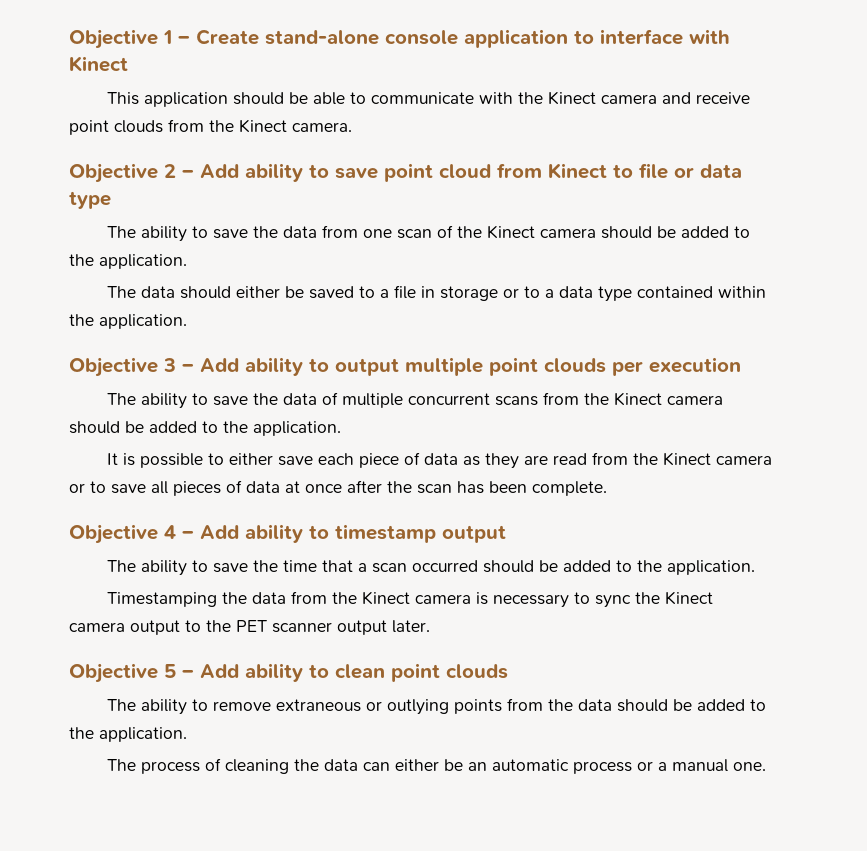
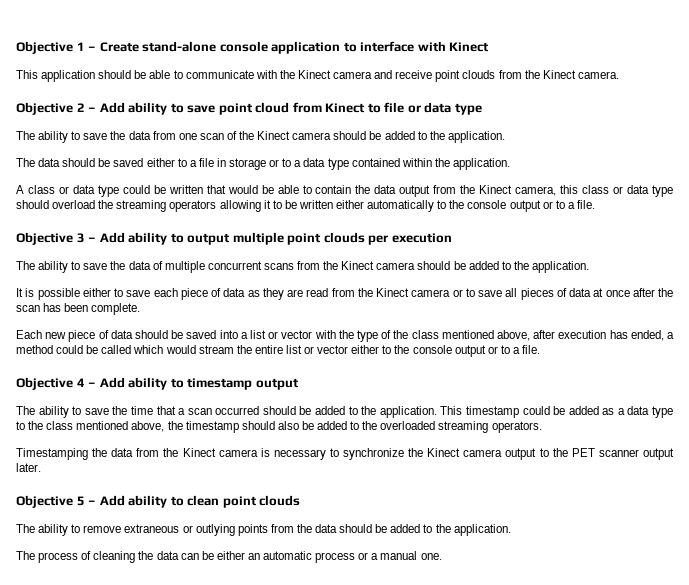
[236,286,355,299] either be saved -> [98,158,175,167] be saved either
(187, 321) none -> [16,185,673,197] [16,200,595,212] // A class or data type could be written that would be able to contain the data output from the Kinect camera, this class or data type should overload the streaming operators allowing it to be written either automatically to the console output or to a file.
[208,453,274,465] to either -> [82,288,123,297] either to
(607, 488) none -> [16,330,674,342] [16,345,541,357] // Each new piece of data should be saved into a list or vector with the type of the class mentioned above, after execution has ended, a method could be called which would stream the entire list or vector either to the console output or to a file.
(756, 567) none -> [440,406,674,418] [16,421,542,433] This timestamp could be added as a data type to the class mentioned above, the timestamp should also be added to the overloaded streaming operators.
[595,595,632,608] sync -> [343,448,405,460] synchronize
[395,759,464,771] either be -> [201,551,245,560] be either

